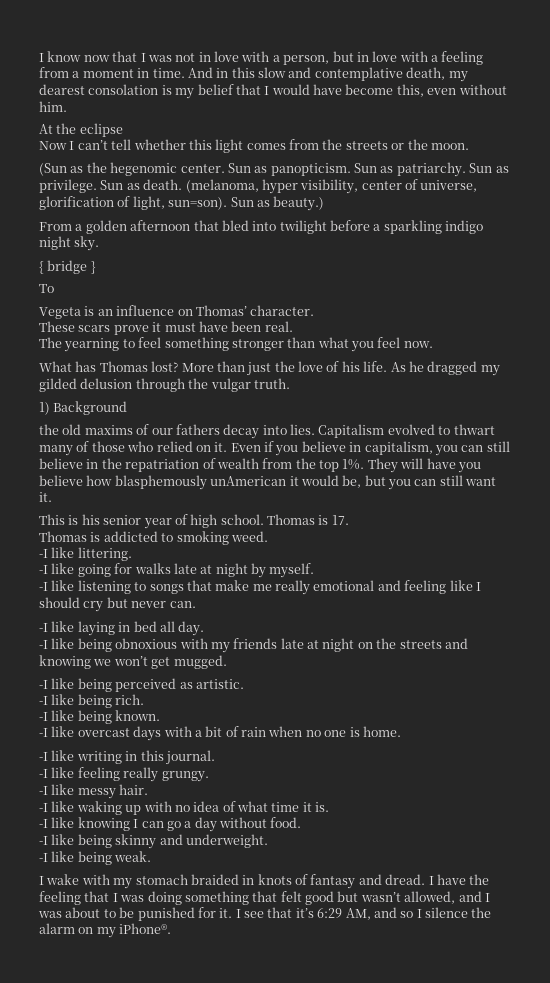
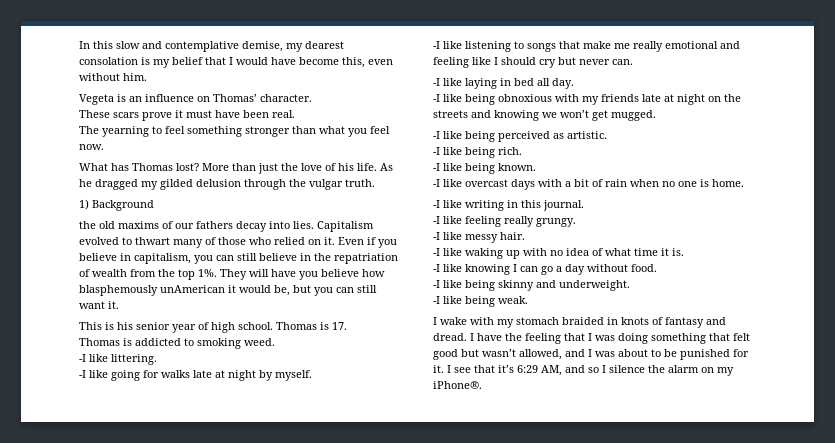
[39,51,484,65] [39,67,229,78] I know now that I was not in love with a person, but in love with a feeling from a moment in time. And in -> [79,41,90,49] In
[406,67,446,80] death, -> [242,41,283,52] demise,
[39,123,123,137] [39,139,469,153] [39,162,509,177] [39,179,478,194] [39,196,325,211] [39,220,484,234] [39,236,100,251] [39,260,96,274] [39,284,54,293] // At the eclipse // Now I can’t tell whether this light comes from the streets or the moon. // (Sun as the hegenomic center. Sun as panopticism. Sun as patriarchy. Sun as privilege. Sun as death. (melanoma, hyper visibility, center of universe, glorification of light, sun=son). Sun as beauty.) // From a golden afternoon that bled into twilight before a sparkling indigo night sky. // { bridge } // To -> (147, 77) none

